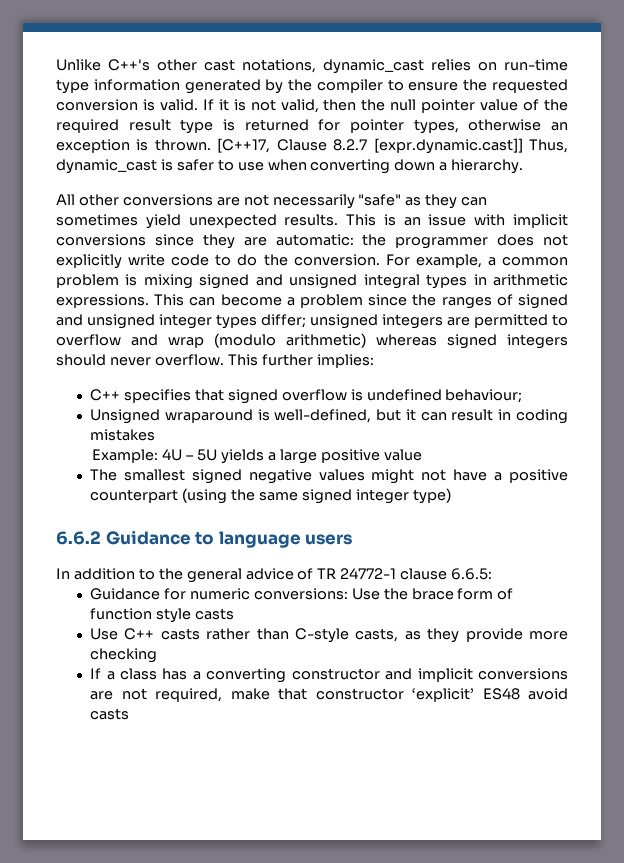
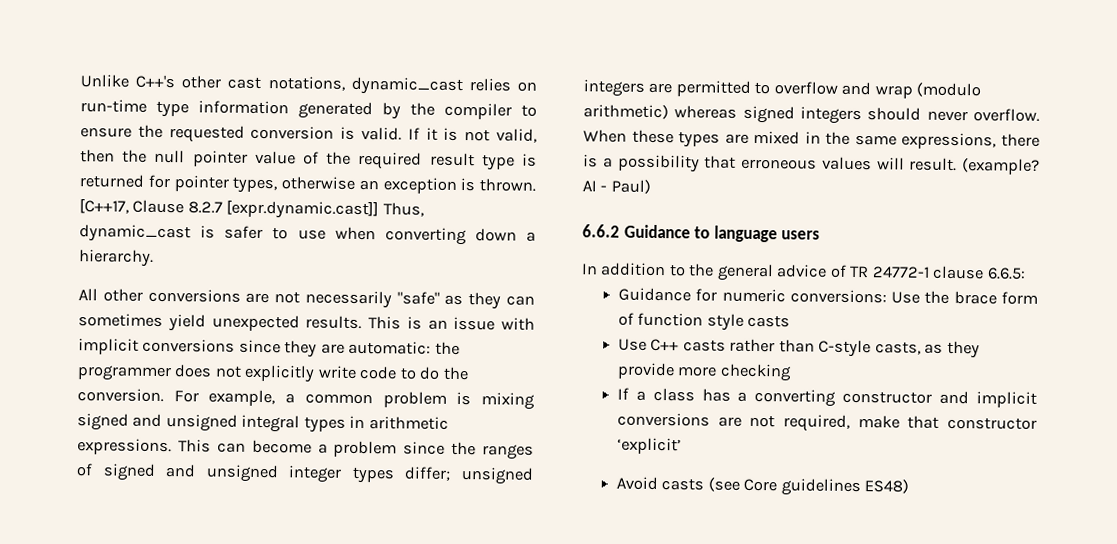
[227,354,374,368] [90,389,523,404] [90,409,568,424] [90,429,156,441] [92,449,422,464] [90,469,569,484] [90,488,451,504] This further implies: // C++ specifies that signed overflow is undefined behaviour; // Unsigned wraparound is well-defined, but it can result in coding mistakes // Example: 4U – 5U yields a large positive value // The smallest signed negative values might not have a positive counterpart (using the same signed integer type) -> [583,129,1040,150] [583,154,1040,175] [582,179,651,194] When these types are mixed in the same expressions, there is a possibility that erroneous values will result. (example? AI - Paul)
[482,688,568,700] [90,708,130,720] ES48 avoid casts -> [615,476,910,497] // Avoid casts (see Core guidelines ES48)

